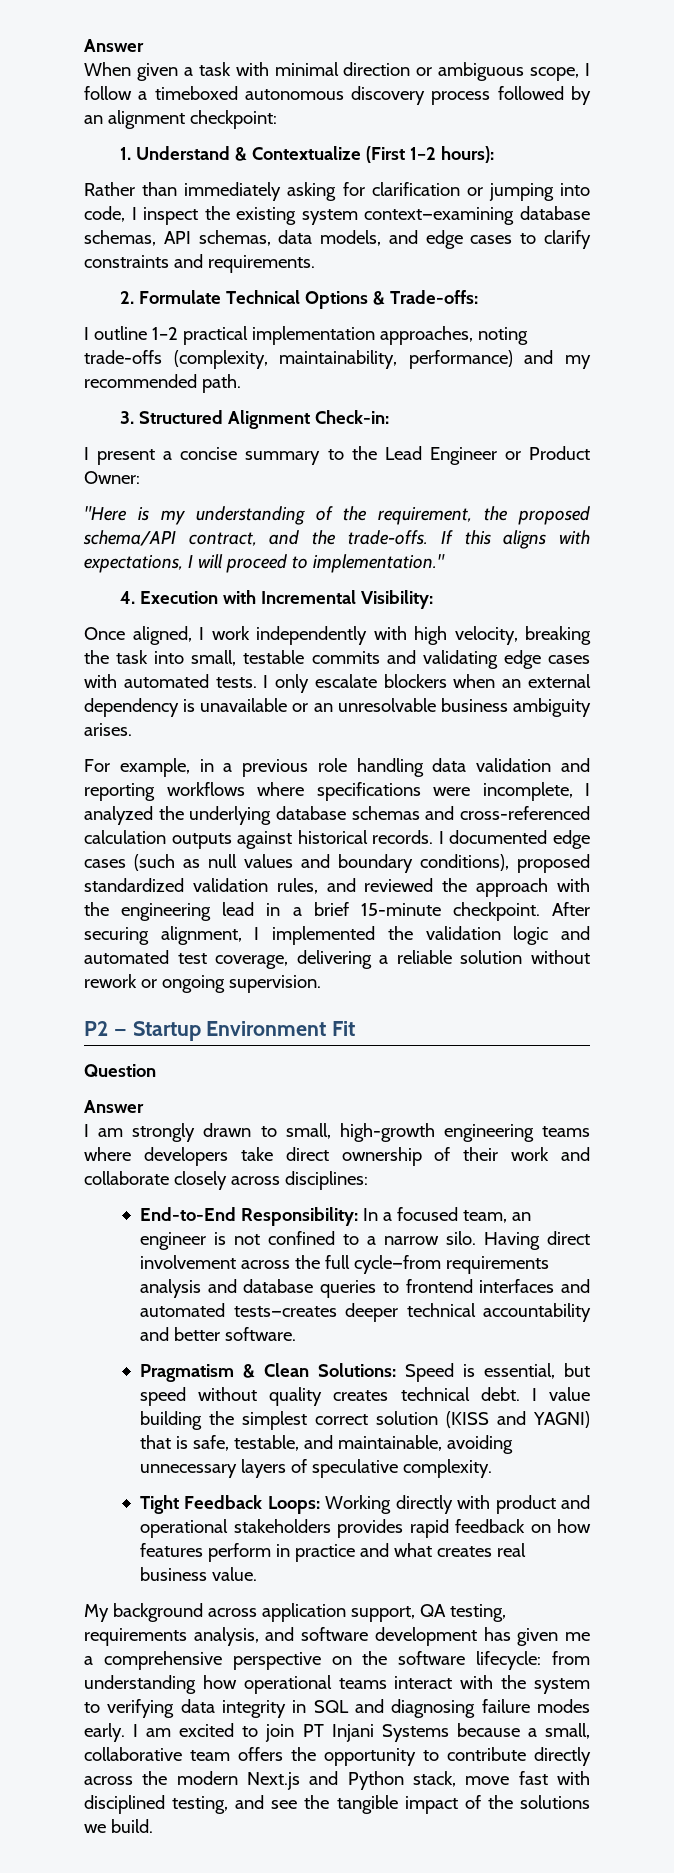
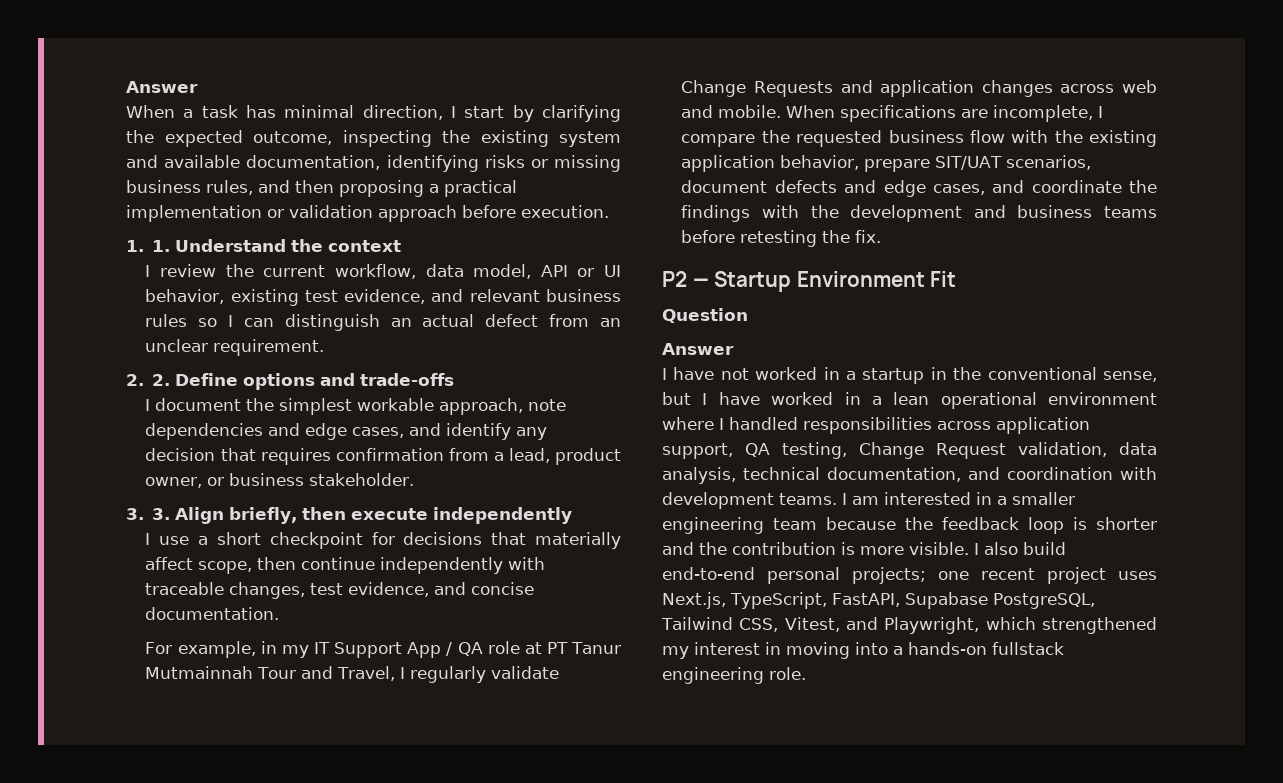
[136,63,178,81] given -> (175, 111) none
[235,62,590,81] [84,86,591,105] [84,110,277,129] [119,146,494,163] [84,182,590,201] [84,206,590,225] [84,230,591,249] [84,254,315,273] [119,290,478,309] [84,326,528,345] [84,350,591,369] [84,374,241,393] [119,410,389,429] [84,446,591,465] [84,471,140,484] [84,506,590,525] [83,530,590,549] [84,554,445,573] [119,590,433,609] [84,626,591,645] [84,650,590,669] [84,674,591,693] [84,698,591,717] [84,723,132,736] [84,758,591,777] [84,782,590,801] [84,806,590,825] [84,830,590,849] [84,854,590,873] [84,878,590,897] [84,902,590,921] [84,926,590,945] [84,950,590,969] [84,974,321,993] with minimal direction or ambiguous scope, I follow a timeboxed autonomous discovery process followed by an alignment checkpoint: // 1. Understand & Contextualize (First 1–2 hours): // Rather than immediately asking for clarification or jumping into code, I inspect the existing system context—examining database schemas, API schemas, data models, and edge cases to clarify constraints and requirements. // 2. Formulate Technical Options & Trade-offs: // I outline 1–2 practical implementation approaches, noting trade-offs (complexity, maintainability, performance) and my recommended path. // 3. Structured Alignment Check-in: // I present a concise summary to the Lead Engineer or Product Owner: // "Here is my understanding of the requirement, the proposed schema/API contract, and the trade-offs. If this aligns with expectations, I will proceed to implementation." // 4. Execution with Incremental Visibility: // Once aligned, I work independently with high velocity, breaking the task into small, testable commits and validating edge cases with automated tests. I only escalate blockers when an external dependency is unavailable or an unresolvable business ambiguity arises. // For example, in a previous role handling data validation and reporting workflows where specifications were incomplete, I analyzed the underlying database schemas and cross-referenced calculation outputs against historical records. I documented edge cases (such as null values and boundary conditions), proposed standardized validation rules, and reviewed the approach with the engineering lead in a brief 15-minute checkpoint. After securing alignment, I implemented the validation logic and automated test coverage, delivering a reliable solution without rework or ongoing supervision. -> [246,105,621,122] [126,130,621,147] [126,155,621,172] [126,180,517,197] [126,205,609,222] [126,239,402,252] [145,264,621,279] [145,289,621,306] [145,314,621,331] [145,339,325,356] [126,373,455,390] [145,398,567,415] [145,423,548,440] [145,448,621,465] [145,473,415,488] [126,507,573,524] [145,532,621,549] [145,557,546,574] [145,582,535,599] [145,607,280,620] [145,641,622,658] [145,666,560,683] [681,80,1157,97] [681,105,1104,122] [681,130,1157,147] [681,155,1092,172] [681,180,1157,197] [681,205,1157,222] [681,230,882,247] has minimal direction, I start by clarifying the expected outcome, inspecting the existing system and available documentation, identifying risks or missing business rules, and then proposing a practical implementation or validation approach before execution. // 1. 1. Understand the context // I review the current workflow, data model, API or UI behavior, existing test evidence, and relevant business rules so I can distinguish an actual defect from an unclear requirement. // 2. 2. Define options and trade-offs // I document the simplest workable approach, note dependencies and edge cases, and identify any decision that requires confirmation from a lead, product owner, or business stakeholder. // 3. 3. Align briefly, then execute independently // I use a short checkpoint for decisions that materially affect scope, then continue independently with traceable changes, test evidence, and concise documentation. // For example, in my IT Support App / QA role at PT Tanur Mutmainnah Tour and Travel, I regularly validate Change Requests and application changes across web and mobile. When specifications are incomplete, I compare the requested business flow with the existing application behavior, prepare SIT/UAT scenarios, document defects and edge cases, and coordinate the findings with the development and business teams before retesting the fix.
[98,1123,590,1142] [84,1147,590,1166] [84,1171,368,1190] [140,1207,532,1226] [140,1231,590,1250] [140,1255,550,1274] [140,1279,590,1298] [140,1303,591,1322] [140,1327,297,1341] [140,1363,590,1382] [140,1387,591,1406] [140,1411,591,1430] [140,1435,514,1454] [140,1459,493,1478] [140,1495,590,1514] [140,1519,591,1538] [140,1543,527,1562] [140,1567,258,1581] [84,1603,203,1622] am strongly drawn to small, high-growth engineering teams where developers take direct ownership of their work and collaborate closely across disciplines: // End-to-End Responsibility: In a focused team, an engineer is not confined to a narrow silo. Having direct involvement across the full cycle—from requirements analysis and database queries to frontend interfaces and automated tests—creates deeper technical accountability and better software. // Pragmatism & Clean Solutions: Speed is essential, but speed without quality creates technical debt. I value building the simplest correct solution (KISS and YAGNI) that is safe, testable, and maintainable, avoiding unnecessary layers of speculative complexity. // Tight Feedback Loops: Working directly with product and operational stakeholders provides rapid feedback on how features perform in practice and what creates real business value. // My background -> [673,367,1157,384] [662,392,1157,409] [662,417,932,434] have not worked in a startup in the conventional sense, but I have worked in a lean operational environment where I handled responsibilities
[84,1627,590,1646] [84,1651,590,1670] [84,1675,591,1694] [84,1699,590,1718] [84,1723,590,1742] [84,1747,591,1766] [84,1771,590,1790] [84,1795,590,1814] [84,1819,153,1833] requirements analysis, and software development has given me a comprehensive perspective on the software lifecycle: from understanding how operational teams interact with the system to verifying data integrity in SQL and diagnosing failure modes early. I am excited to join PT Injani Systems because a small, collaborative team offers the opportunity to contribute directly across the modern Next.js and Python stack, move fast with disciplined testing, and see the tangible impact of the solutions we build. -> [859,442,1157,459] [662,467,1157,484] [662,492,1075,509] [662,517,1157,534] [662,542,1066,555] [662,567,1157,584] [662,592,1095,609] [661,617,1157,634] [662,642,1064,659] [662,667,806,684] Change Request validation, data analysis, technical documentation, and coordination with development teams. I am interested in a smaller engineering team because the feedback loop is shorter and the contribution is more visible. I also build end-to-end personal projects; one recent project uses Next.js, TypeScript, FastAPI, Supabase PostgreSQL, Tailwind CSS, Vitest, and Playwright, which strengthened my interest in moving into a hands-on fullstack engineering role.

